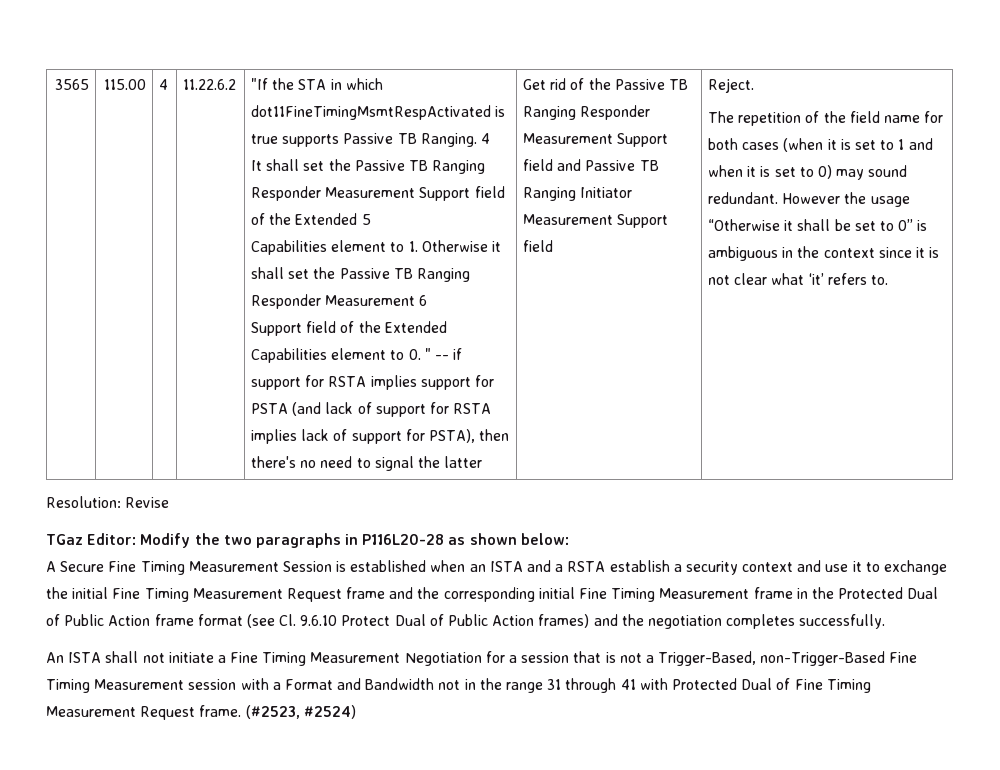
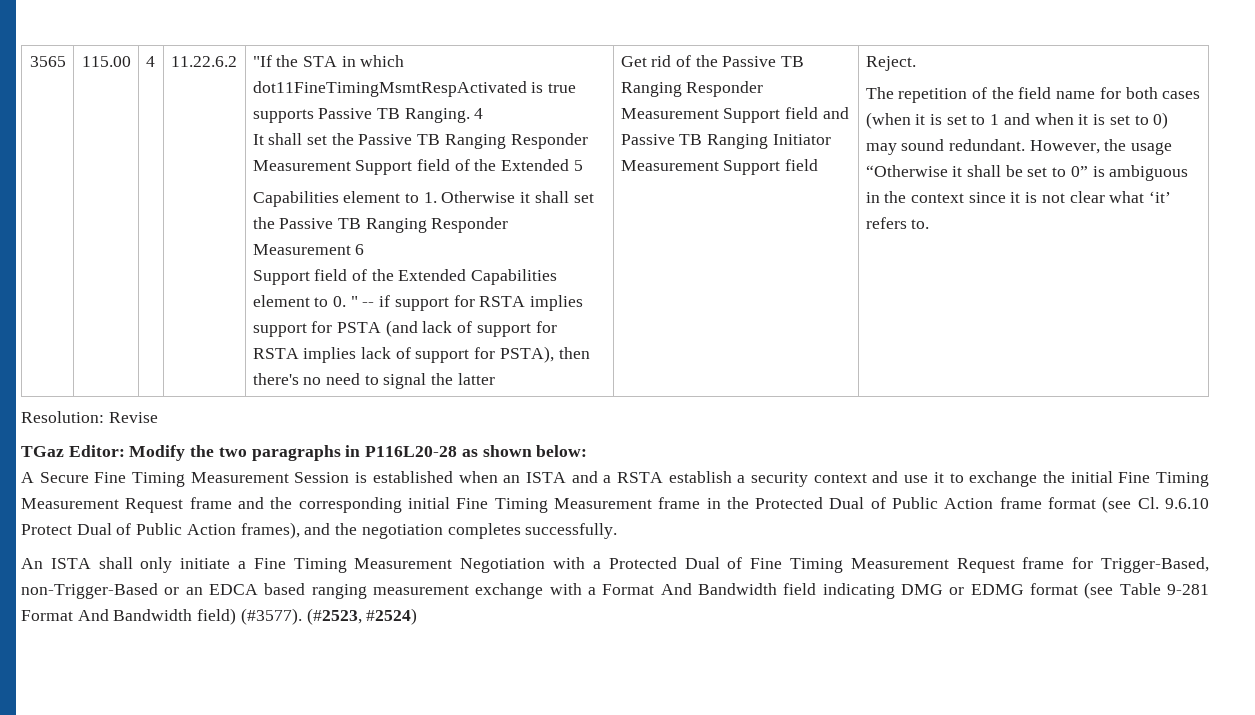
[782,193,841,204] However -> [1029,140,1100,154] However,
[538,614,590,628] frames) -> [240,522,300,539] frames),
[142,653,165,663] not -> [140,557,173,573] only
[485,651,918,666] [46,678,668,693] for a session that is not a Trigger-Based, non-Trigger-Based Fine Timing Measurement session with a Format and Bandwidth not in the range 31 through 41 with -> [553,557,601,569] with a
[199,705,242,717] frame. -> [1022,557,1210,573] [21,582,1210,599] [21,608,302,625] frame for Trigger-Based, non-Trigger-Based or an EDCA based ranging measurement exchange with a Format And Bandwidth field indicating DMG or EDMG format (see Table 9-281 Format And Bandwidth field) (#3577).

